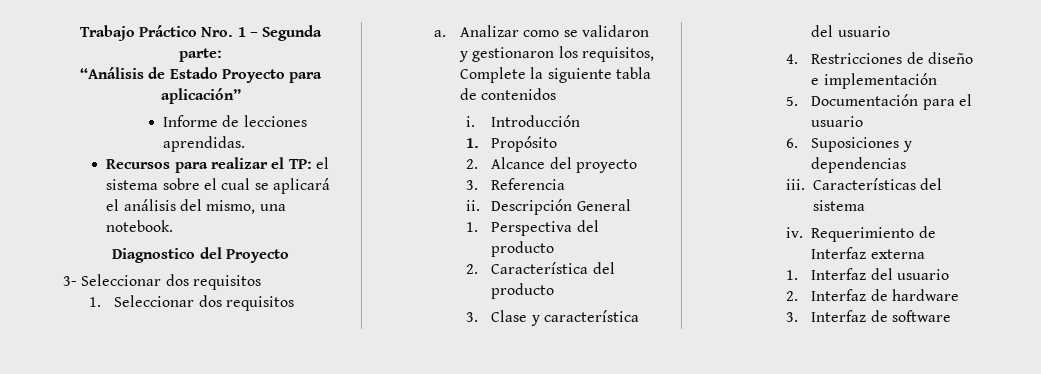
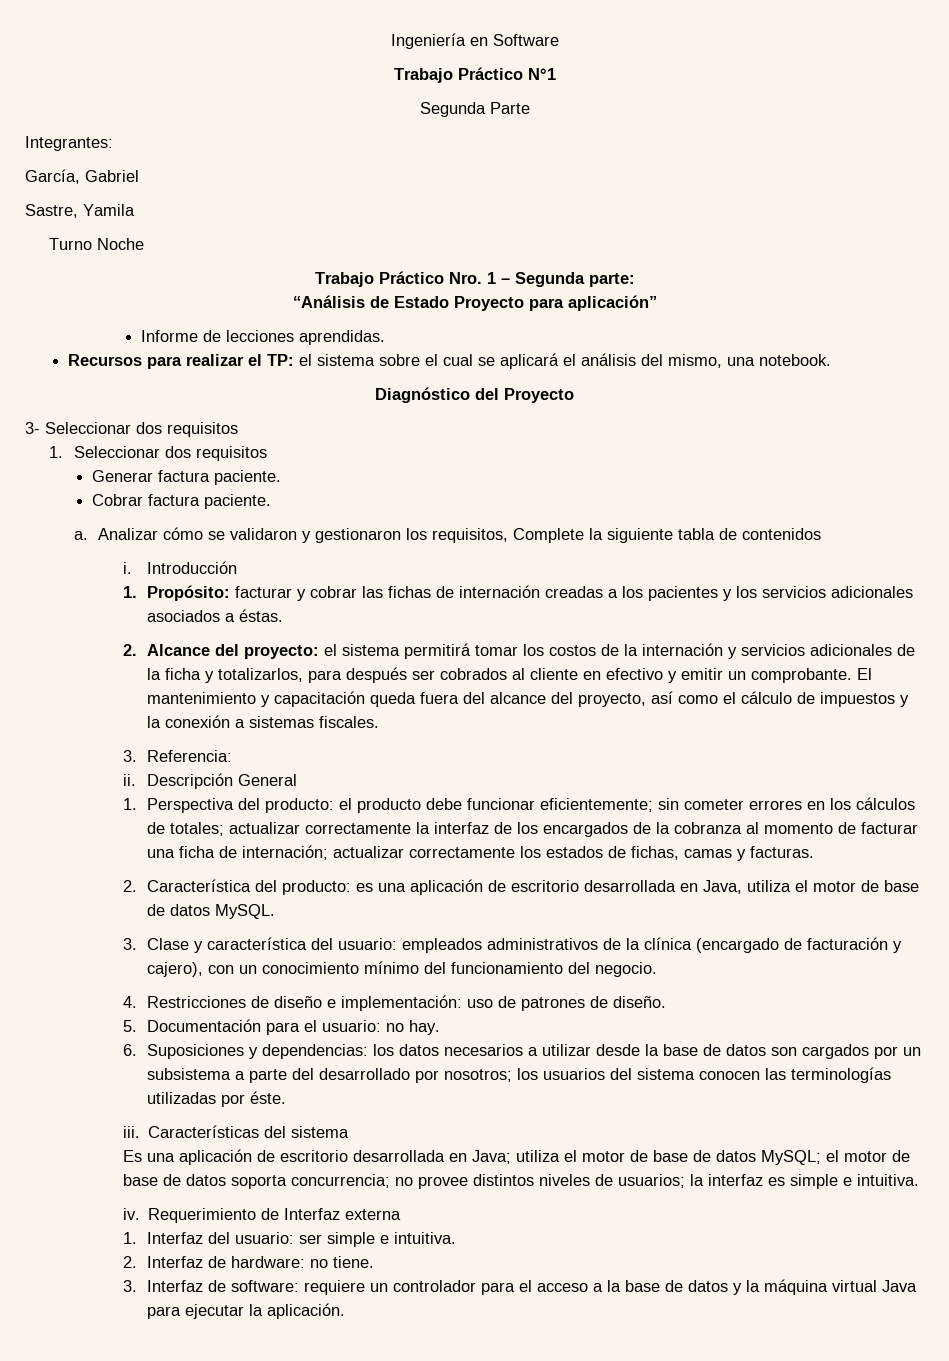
(79, 33) none -> [390,33,559,49] [393,67,556,83] [419,102,530,117] [25,136,113,151] [25,169,139,184] [25,204,135,218] [49,238,145,250] Ingeniería en Software // Trabajo Práctico N°1 // Segunda Parte // Integrantes: // García, Gabriel // Sastre, Yamila // Turno Noche //
[112,248,196,263] Diagnostico -> [375,387,470,403] Diagnóstico
(295, 303) none -> [92,470,282,485] [92,494,272,509] // Generar factura paciente. // Cobrar factura paciente.
[523,30,560,37] como -> [163,527,204,540] cómo
[491,136,558,152] [465,157,637,173] [465,178,566,190] Propósito // 2. Alcance del proyecto // 3. Referencia -> [147,585,914,601] [147,609,284,622] [122,643,916,659] [147,667,873,683] [147,691,910,707] [147,715,380,728] [122,750,233,762] Propósito: facturar y cobrar las fichas de internación creadas a los pacientes y los servicios adicionales asociados a éstas. // 2. Alcance del proyecto: el sistema permitirá tomar los costos de la internación y servicios adicionales de la ficha y totalizarlos, para después ser cobrados al cliente en efectivo y emitir un comprobante. El mantenimiento y capacitación queda fuera del alcance del proyecto, así como el cálculo de impuestos y la conexión a sistemas fiscales. // 3. Referencia:
[491,241,555,257] [465,262,615,274] [491,283,555,299] producto // 2. Característica del producto -> [265,797,916,813] [147,822,919,837] [147,845,815,861] [122,879,920,895] [147,904,276,919] producto: el producto debe funcionar eficientemente; sin cometer errores en los cálculos de totales; actualizar correctamente la interfaz de los encargados de la cobranza al momento de facturar una ficha de internación; actualizar correctamente los estados de fichas, camas y facturas. // 2. Característica del producto: es una aplicación de escritorio desarrollada en Java, utiliza el motor de base de datos MySQL.
[837,26,890,37] usuario -> [338,937,903,953] [147,961,658,977] usuario: empleados administrativos de la clínica (encargado de facturación y cajero), con un conocimiento mínimo del funcionamiento del negocio.
[823,73,937,89] implementación -> [341,995,667,1011] implementación: uso de patrones de diseño.
[811,116,864,127] usuario -> [322,1020,441,1035] usuario: no hay.
[811,157,907,173] [785,178,942,190] [812,200,865,211] dependencias // iii. Características del sistema -> [262,1044,922,1059] [147,1067,892,1083] [147,1091,287,1107] [122,1125,350,1138] [122,1149,910,1165] [122,1174,919,1189] dependencias: los datos necesarios a utilizar desde la base de datos son cargados por un subsistema a parte del desarrollado por nosotros; los usuarios del sistema conocen las terminologías utilizadas por éste. // iii. Características del sistema // Es una aplicación de escritorio desarrollada en Java; utiliza el motor de base de datos MySQL; el motor de base de datos soporta concurrencia; no provee distintos niveles de usuarios; la interfaz es simple e intuitiva.
[896,269,949,280] usuario -> [235,1232,457,1247] usuario: ser simple e intuitiva.
[891,289,959,301] hardware -> [231,1256,375,1268] hardware: no tiene.
[891,310,951,322] software -> [231,1279,918,1295] [147,1303,346,1319] software: requiere un controlador para el acceso a la base de datos y la máquina virtual Java para ejecutar la aplicación.

